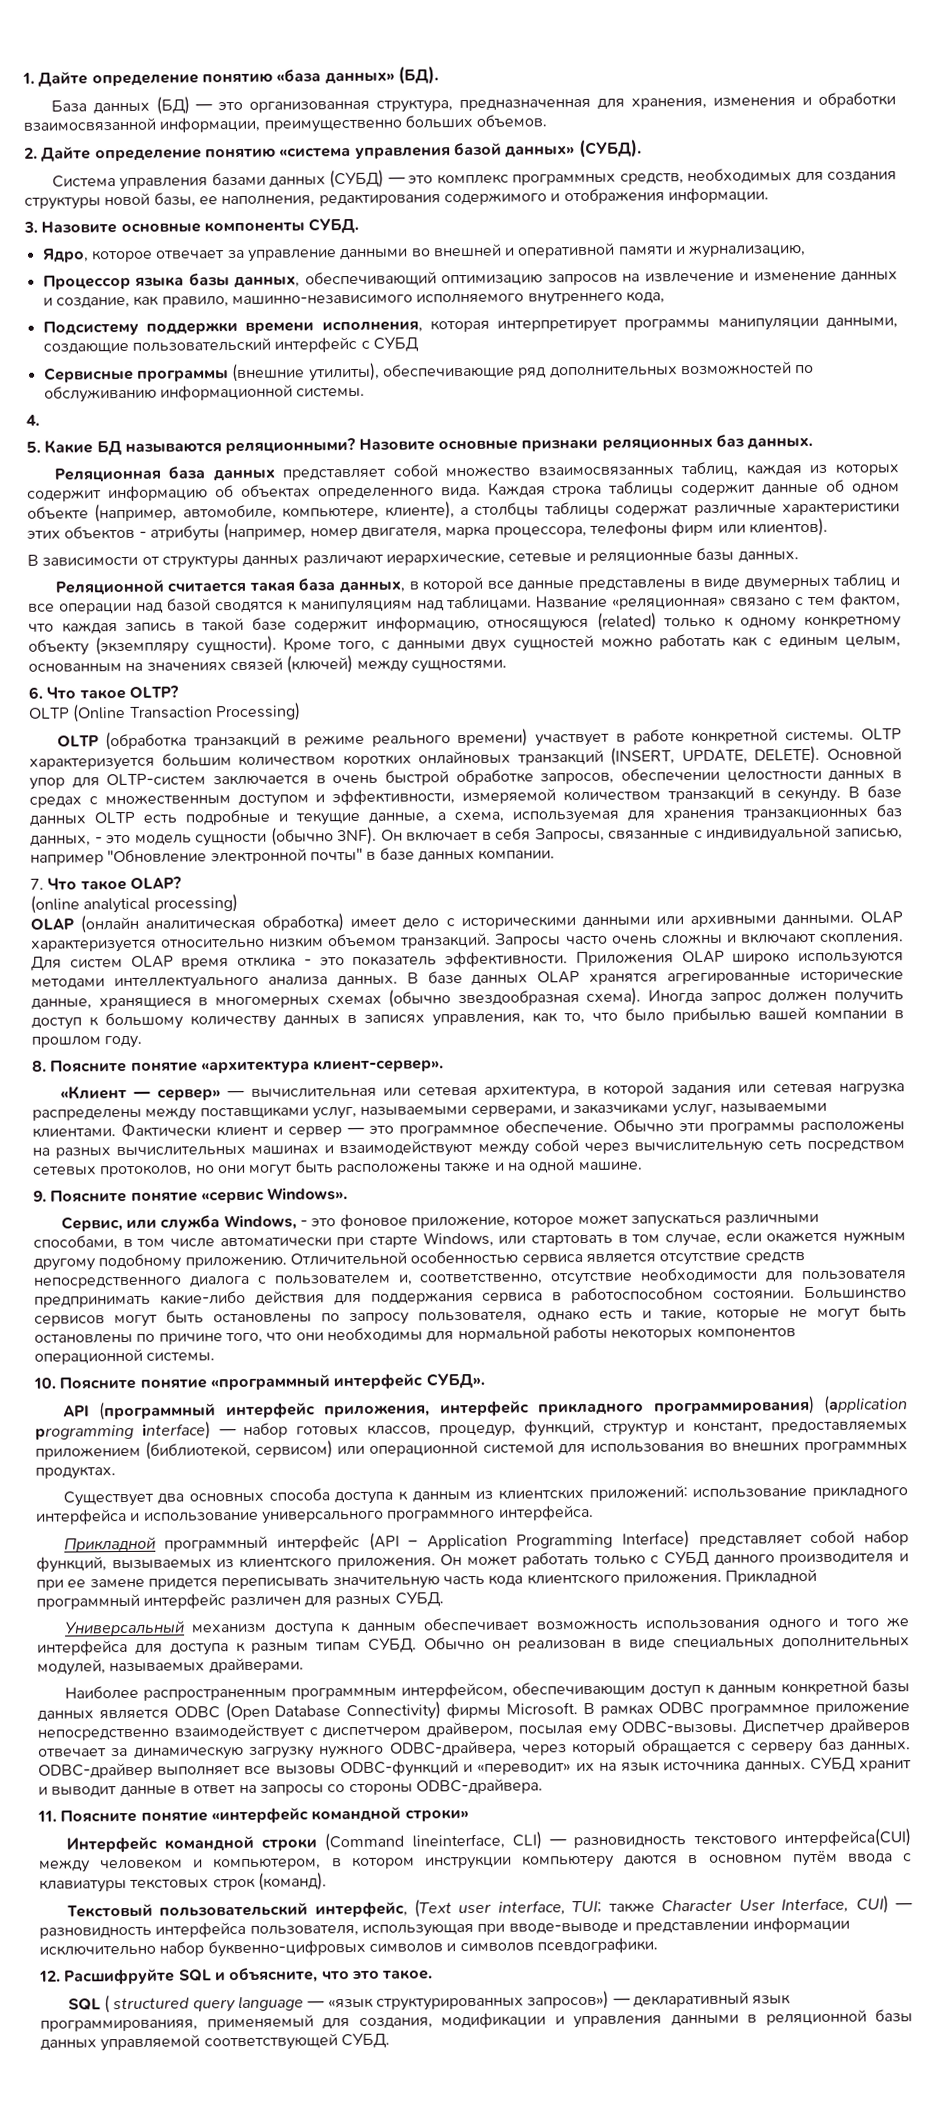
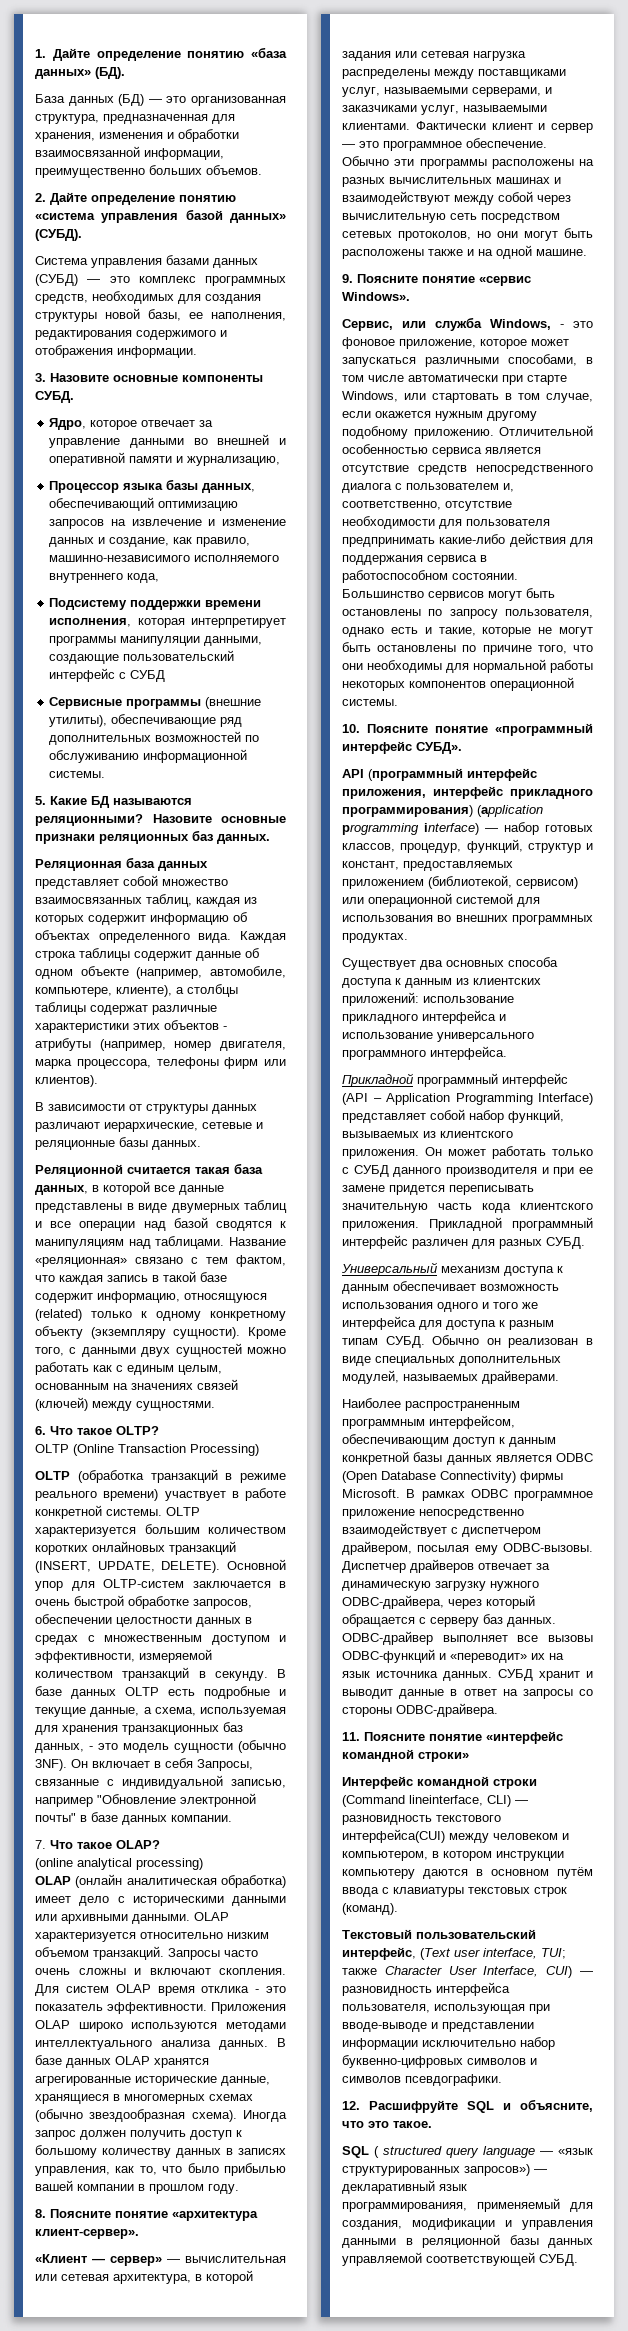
[26,414,40,426] // 4. -> (106, 774) none

